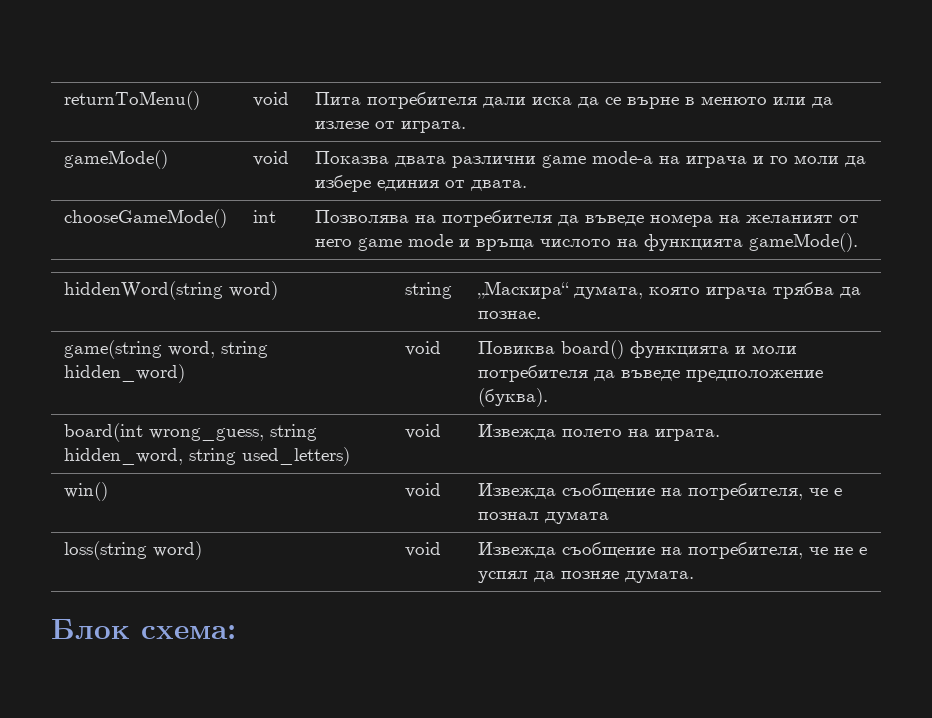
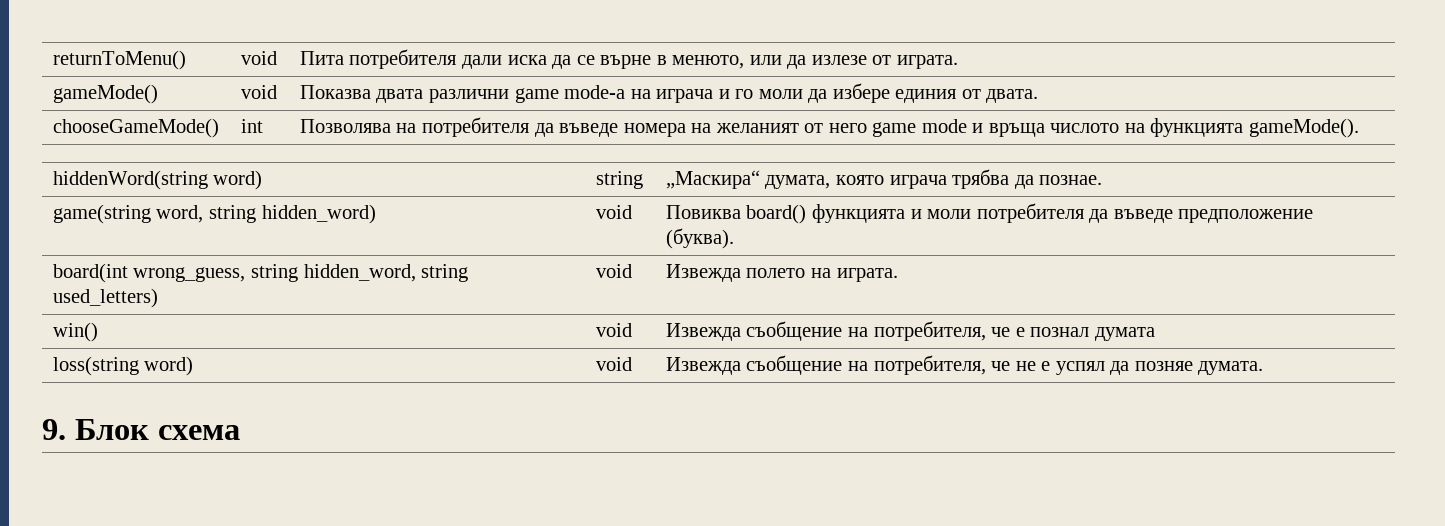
[700,96,767,105] менюто -> [672,55,745,69] менюто,
[51,619,236,639] Блок схема: -> [42,419,240,440] 9. Блок схема

